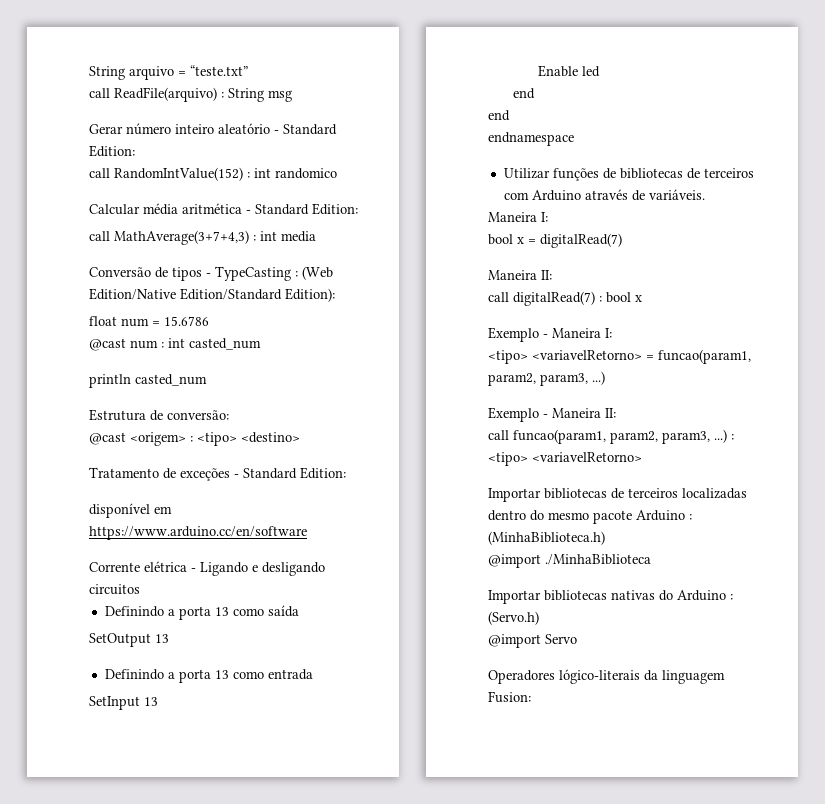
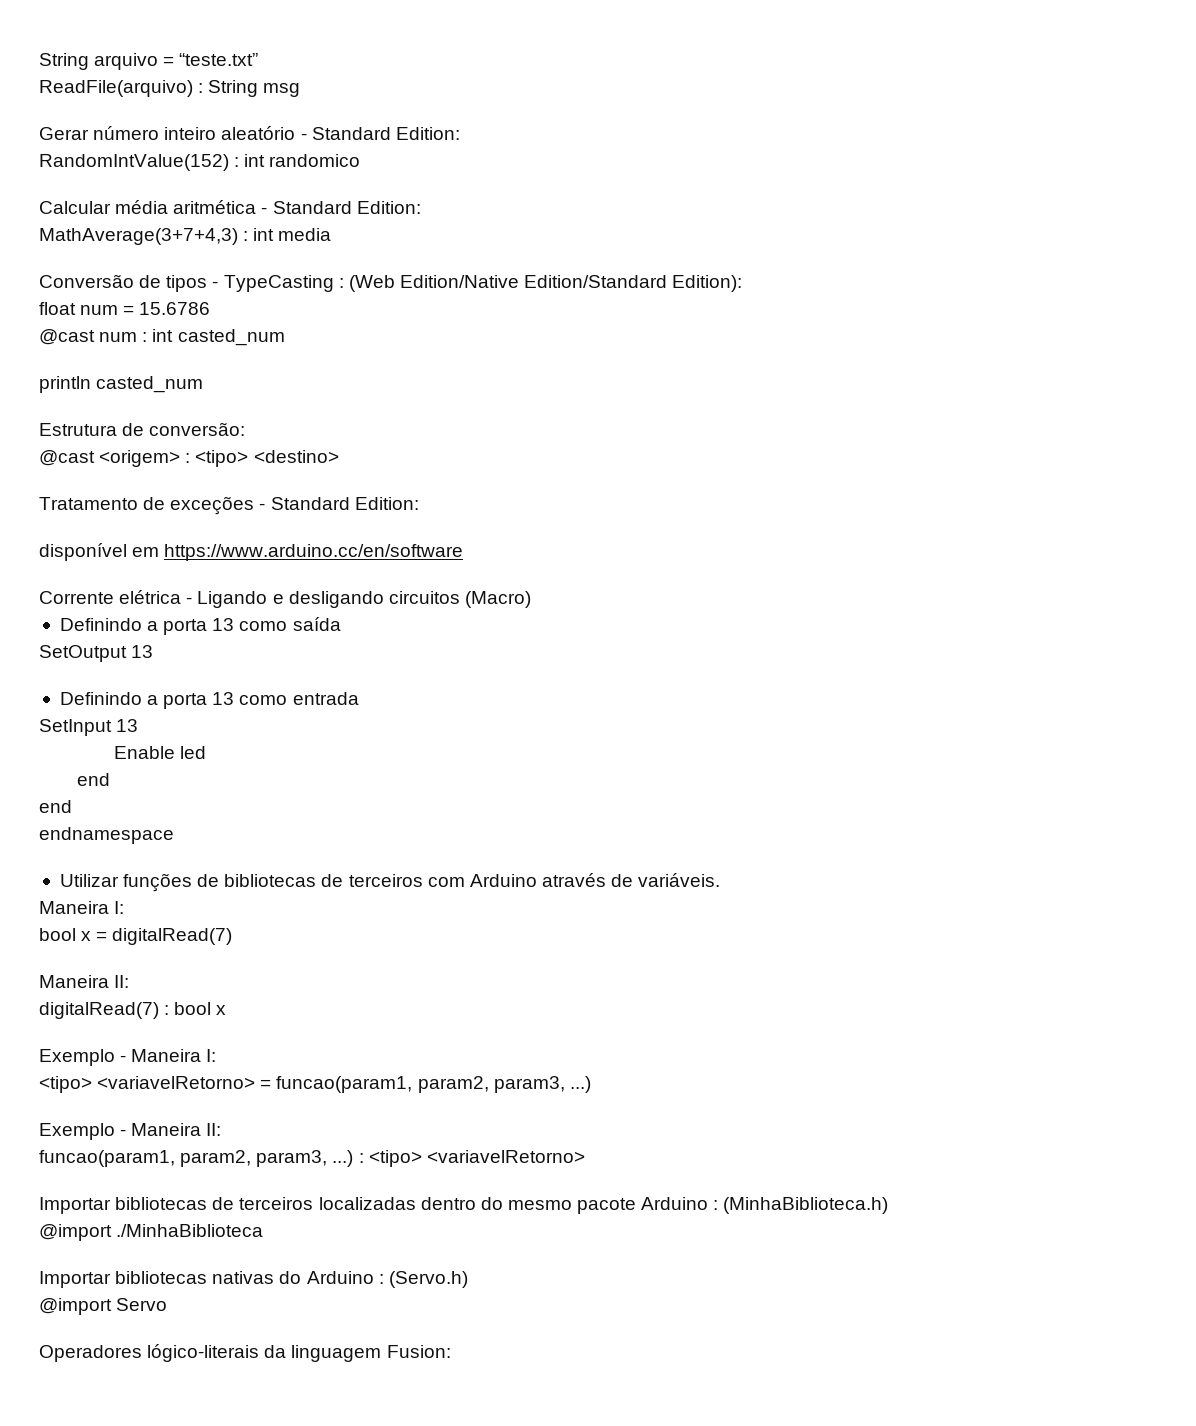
[89,88,110,98] call -> (259, 59) none
[89,168,110,178] call -> (460, 133) none
[89,231,110,241] call -> (421, 207) none
(140, 589) none -> [464,591,531,608] (Macro)
[488,292,509,302] call -> (130, 981) none
[488,430,509,440] call -> (222, 1129) none

